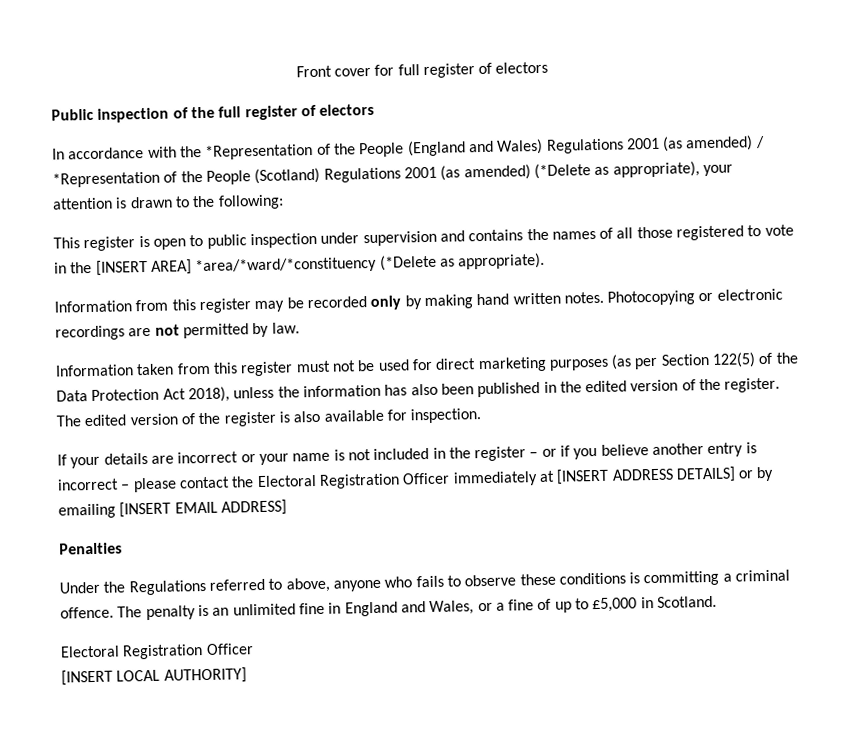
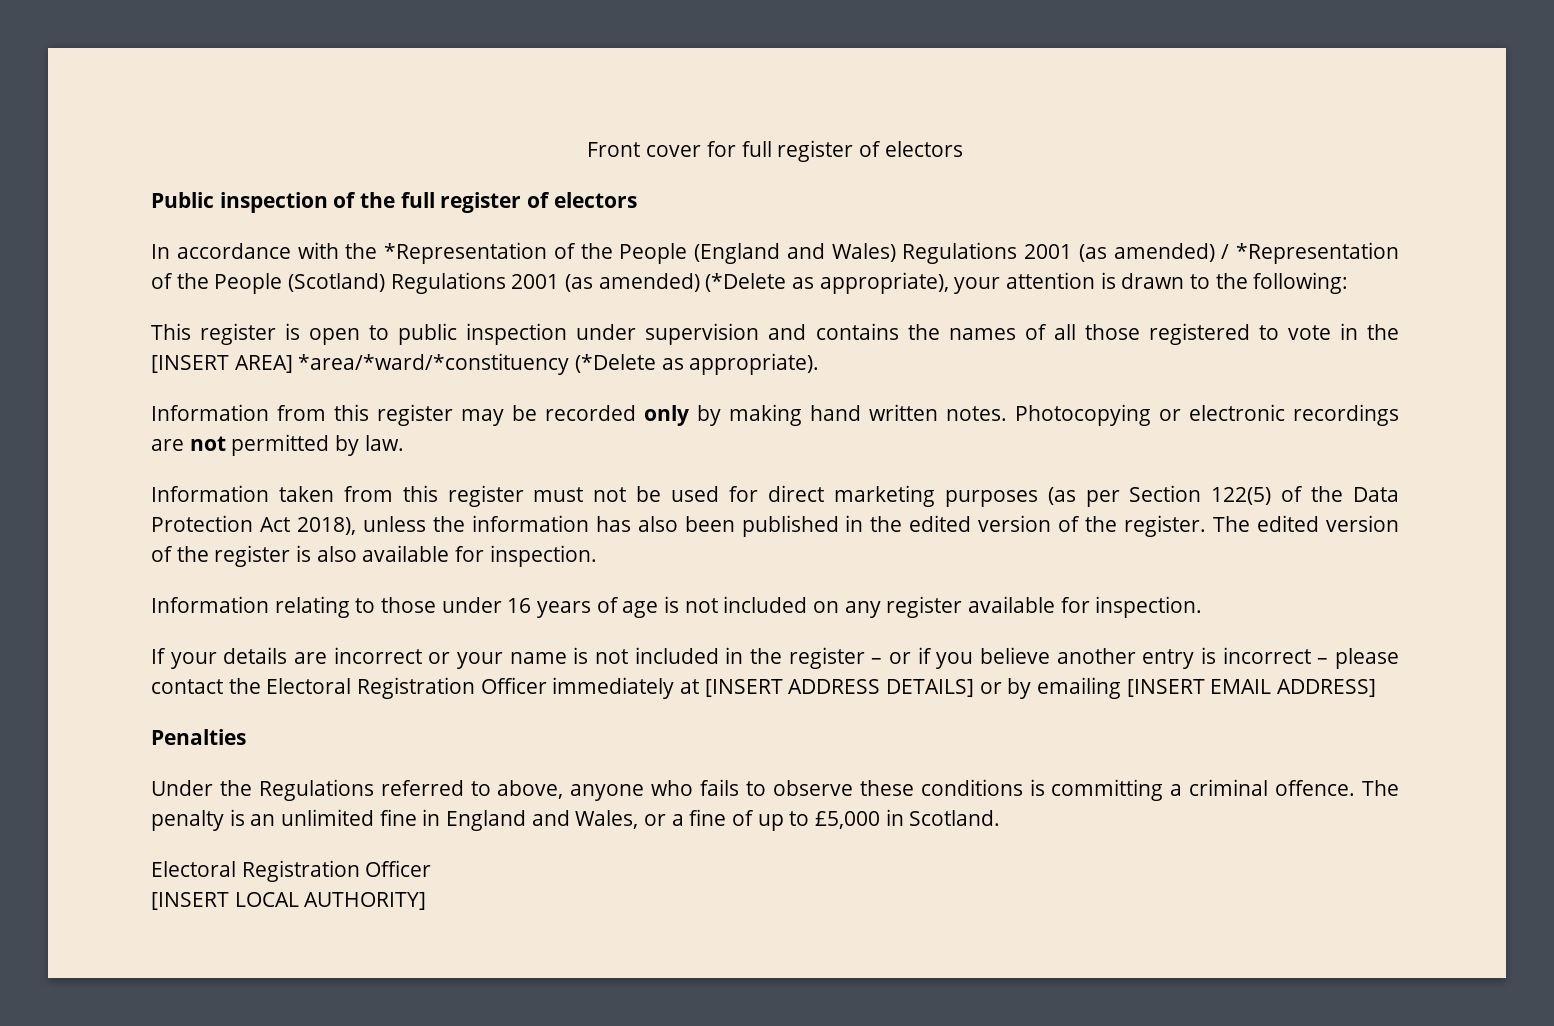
(482, 416) none -> [151,596,1203,618] // Information relating to those under 16 years of age is not included on any register available for inspection.

